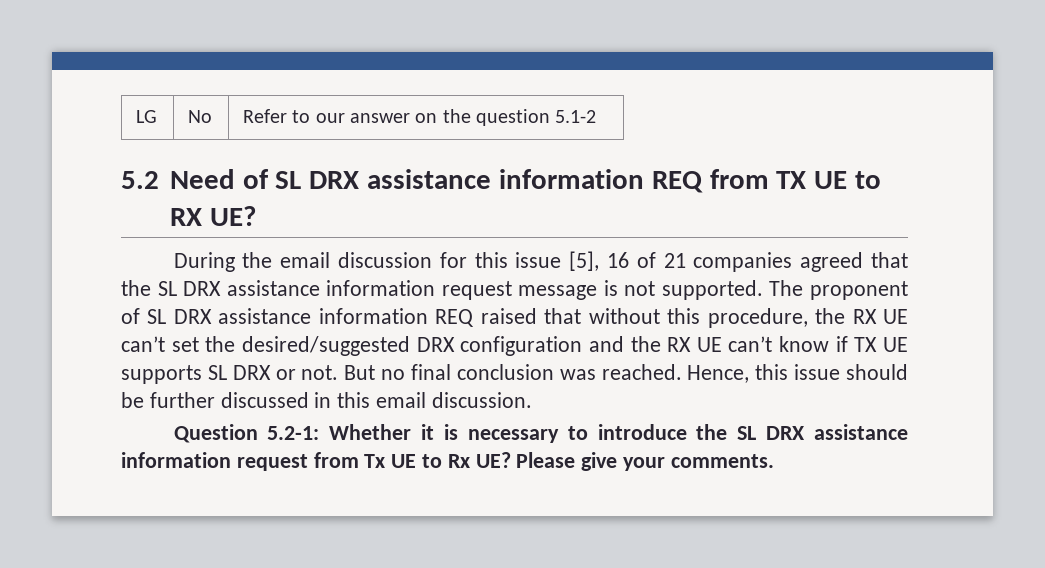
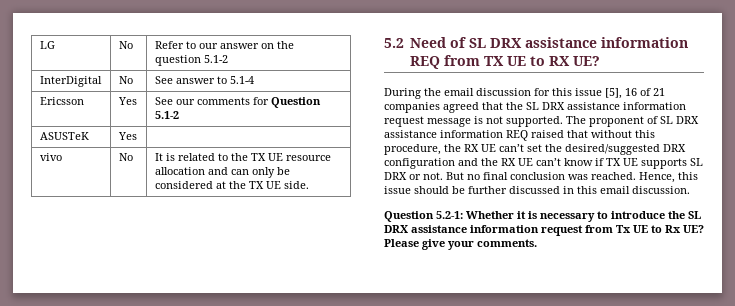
(597, 116) none -> [39,76,102,87] [118,76,133,84] [154,76,254,84] [39,97,84,105] [117,97,137,105] [154,97,321,108] [154,111,179,119] [39,132,89,140] [117,132,137,140] [39,153,62,161] [118,153,133,161] [154,153,331,161] [154,167,290,178] [154,181,309,189] // InterDigital | No | See answer to 5.1-4 // Ericsson | Yes | See our comments for Question 5.1-2 // ASUSTeK | Yes | // vivo | No | It is related to the TX UE resource allocation and can only be considered at the TX UE side.

